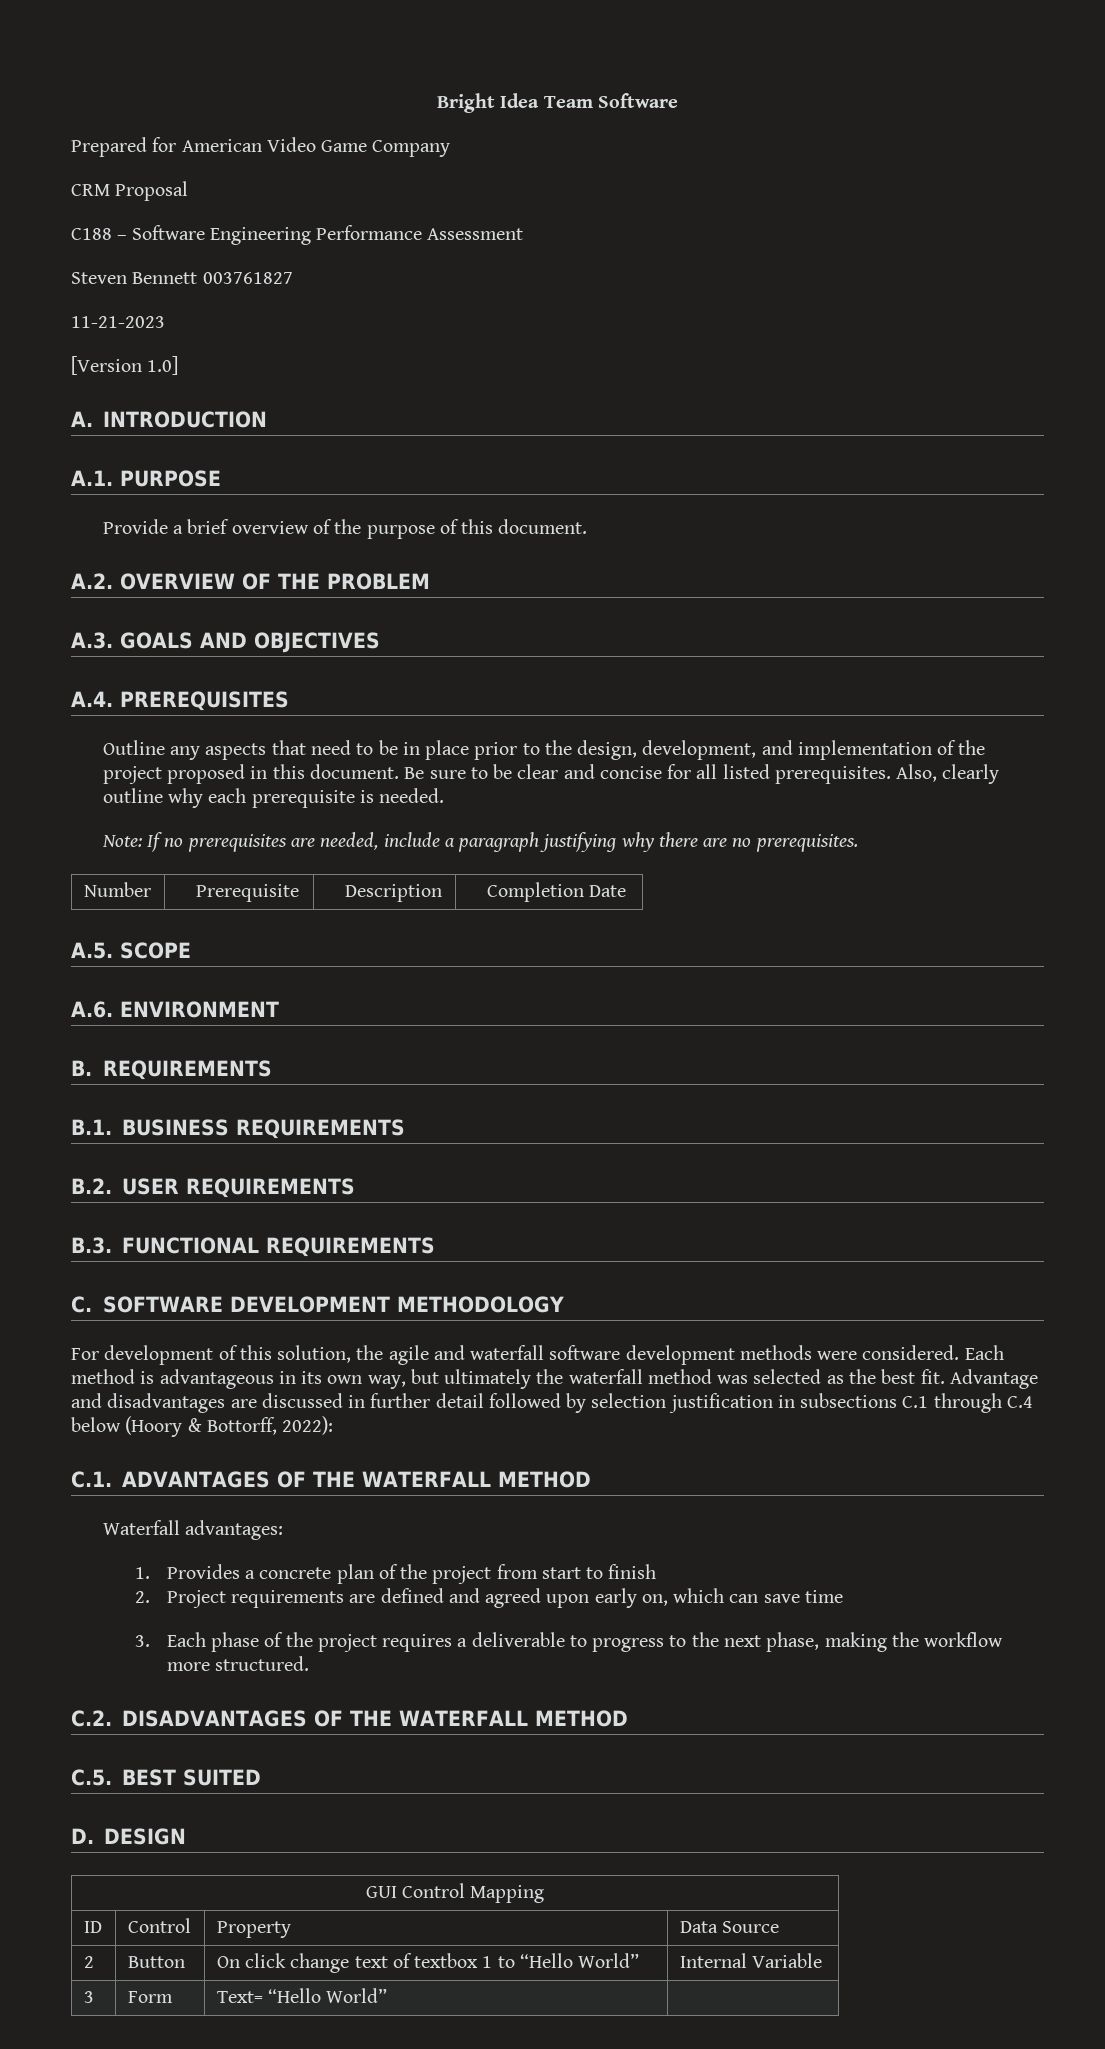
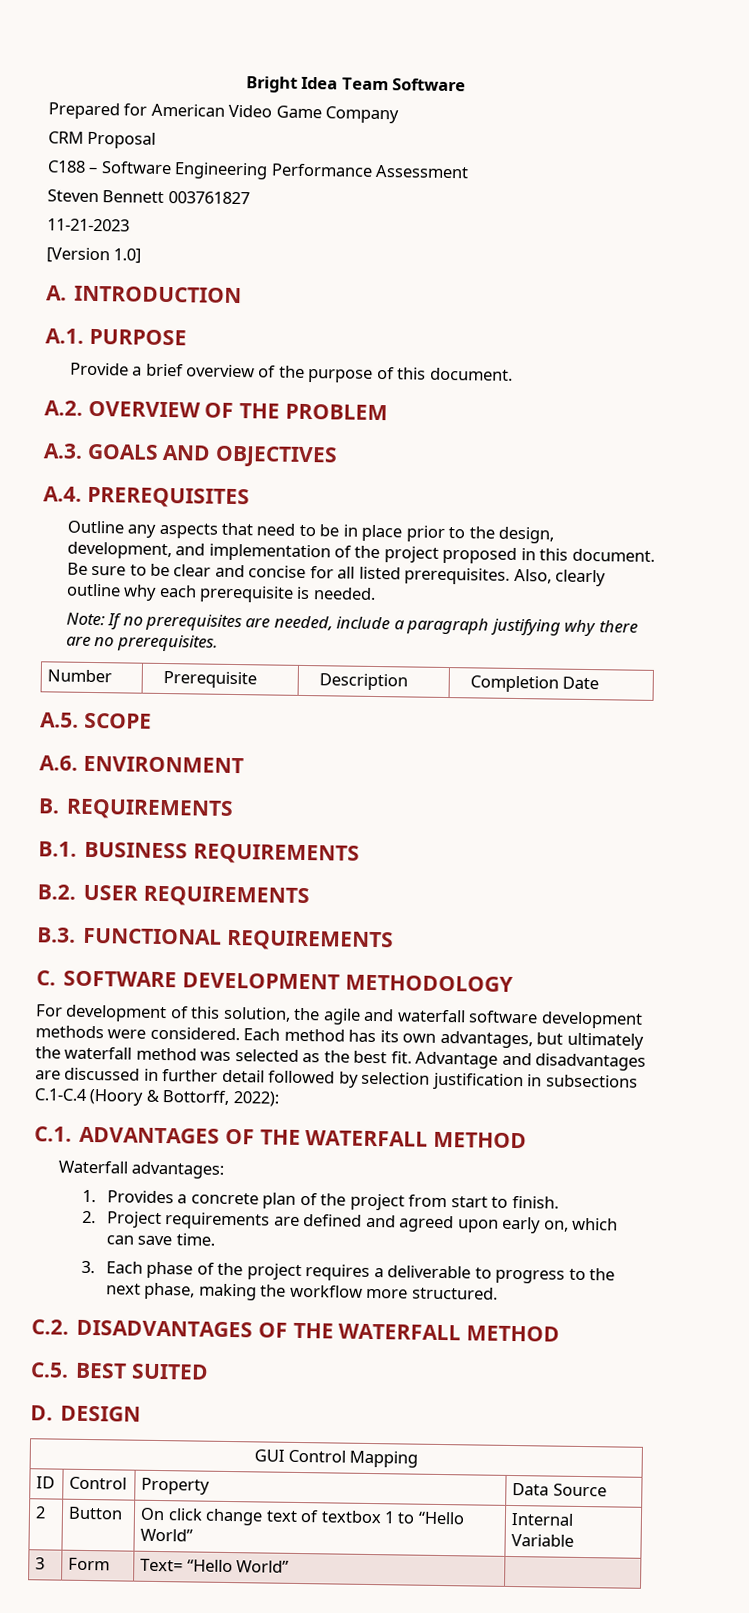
[140,1369,296,1389] is advantageous in -> [348,1029,377,1043] has
[367,1375,406,1389] way, -> [439,1030,533,1049] advantages,
[902,1393,1033,1413] [71,1417,121,1432] C.1 through C.4 below -> [34,1088,87,1101] C.1-C.4
[608,1564,657,1579] finish -> [511,1195,559,1209] finish.
[804,1590,843,1603] time -> [175,1233,215,1246] time.

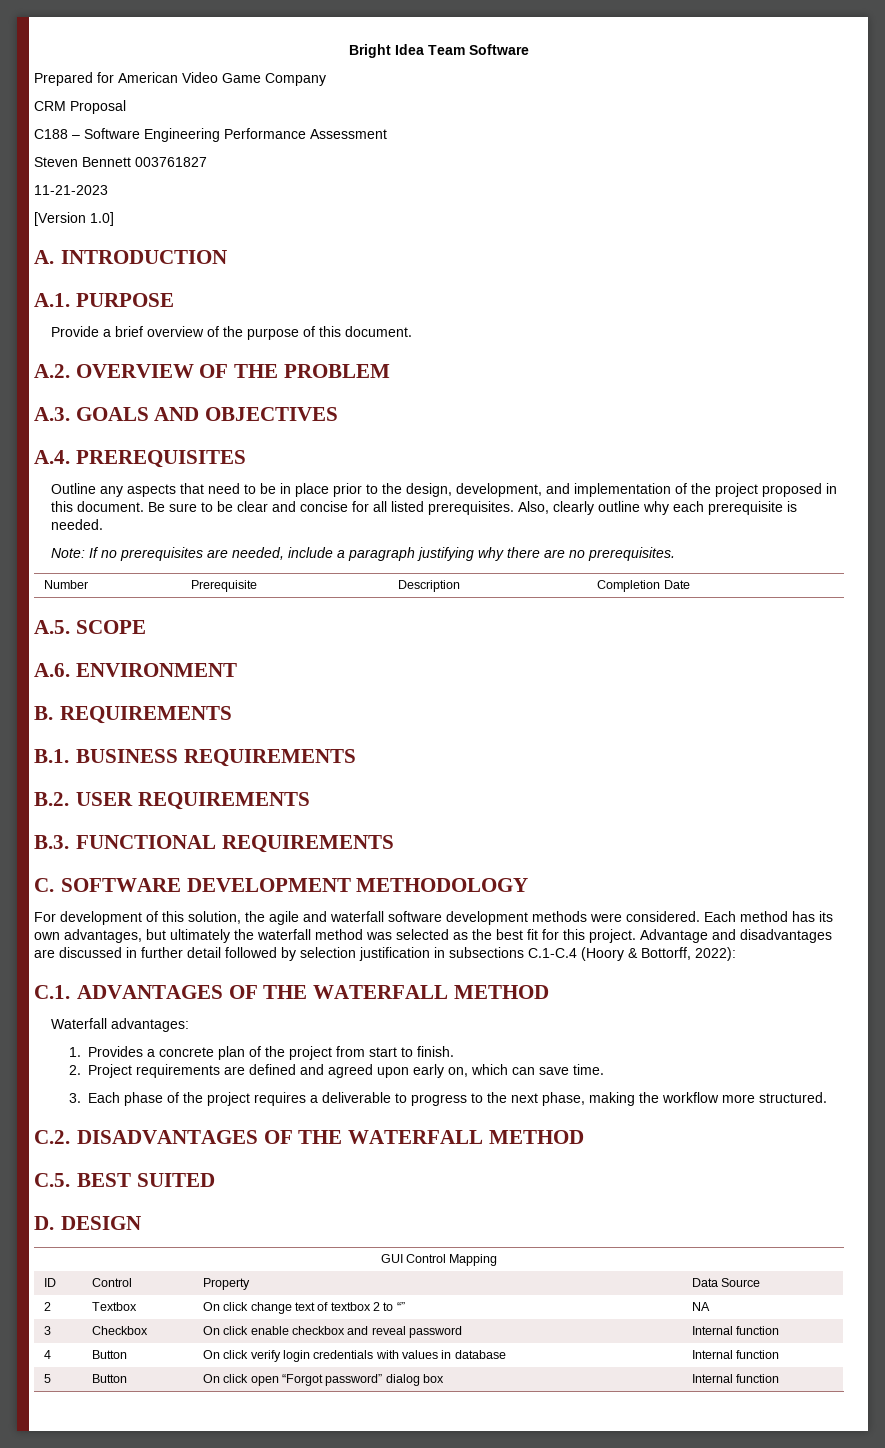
[390,1051,412,1064] fit. -> [527,929,636,943] fit for this project.
[68,1506,124,1520] Button -> [91,1302,137,1311] Textbox
[383,1511,465,1525] [140,1528,194,1542] [511,1513,575,1526] [511,1534,575,1547] [35,1557,46,1570] [68,1557,111,1571] [140,1558,290,1573] 1 to “Hello World” | Internal Variable // 3 | Form | Text= “Hello World” | -> [373,1302,405,1311] [691,1302,710,1311] [43,1326,51,1335] [91,1326,148,1335] [202,1326,463,1338] [691,1326,780,1335] [43,1350,51,1359] [91,1350,127,1359] [202,1350,506,1362] [691,1350,780,1359] [43,1374,51,1383] [91,1374,127,1383] [202,1374,445,1386] [691,1374,780,1383] 2 to “” | NA // 3 | Checkbox | On click enable checkbox and reveal password | Internal function // 4 | Button | On click verify login credentials with values in database | Internal function // 5 | Button | On click open “Forgot password” dialog box | Internal function

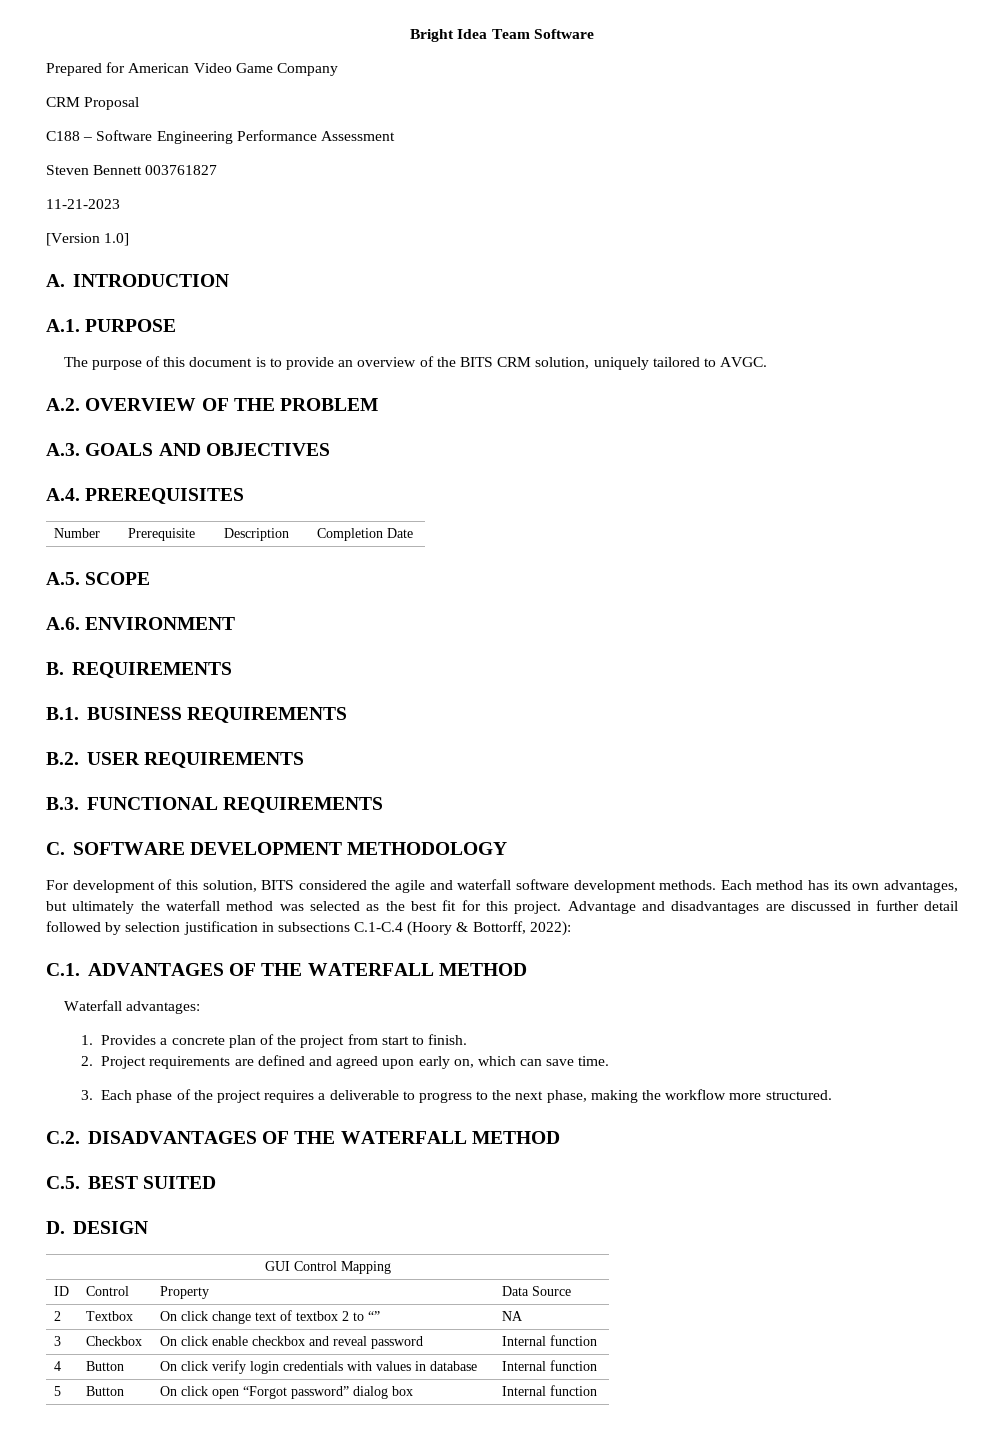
[51,326,413,340] Provide a brief overview of the purpose of this document. -> [63,356,768,370] The purpose of this document is to provide an overview of the BITS CRM solution, uniquely tailored to AVGC.
[51,483,838,497] [51,501,798,515] [51,519,104,530] [51,547,676,561] // Outline any aspects that need to be in place prior to the design, development, and implementation of the project proposed in this document. Be sure to be clear and concise for all listed prerequisites. Also, clearly outline why each prerequisite is needed. // Note: If no prerequisites are needed, include a paragraph justifying why there are no prerequisites. -> (245, 496) none
(241, 917) none -> [261,880,367,890] BITS considered
[532,911,700,922] methods were considered. -> [659,880,717,890] methods.

